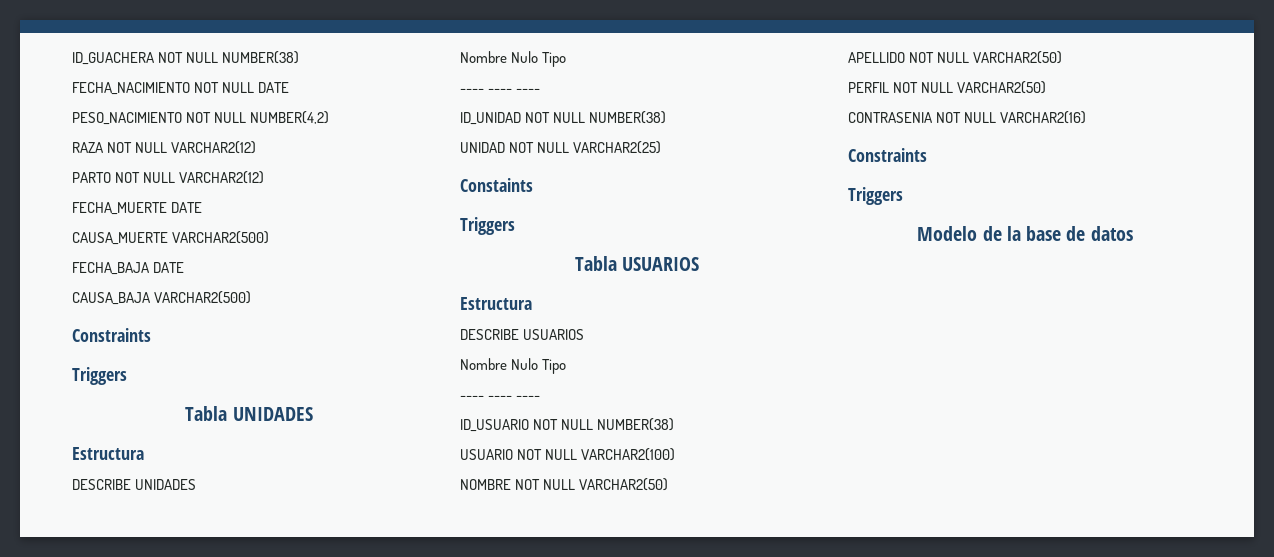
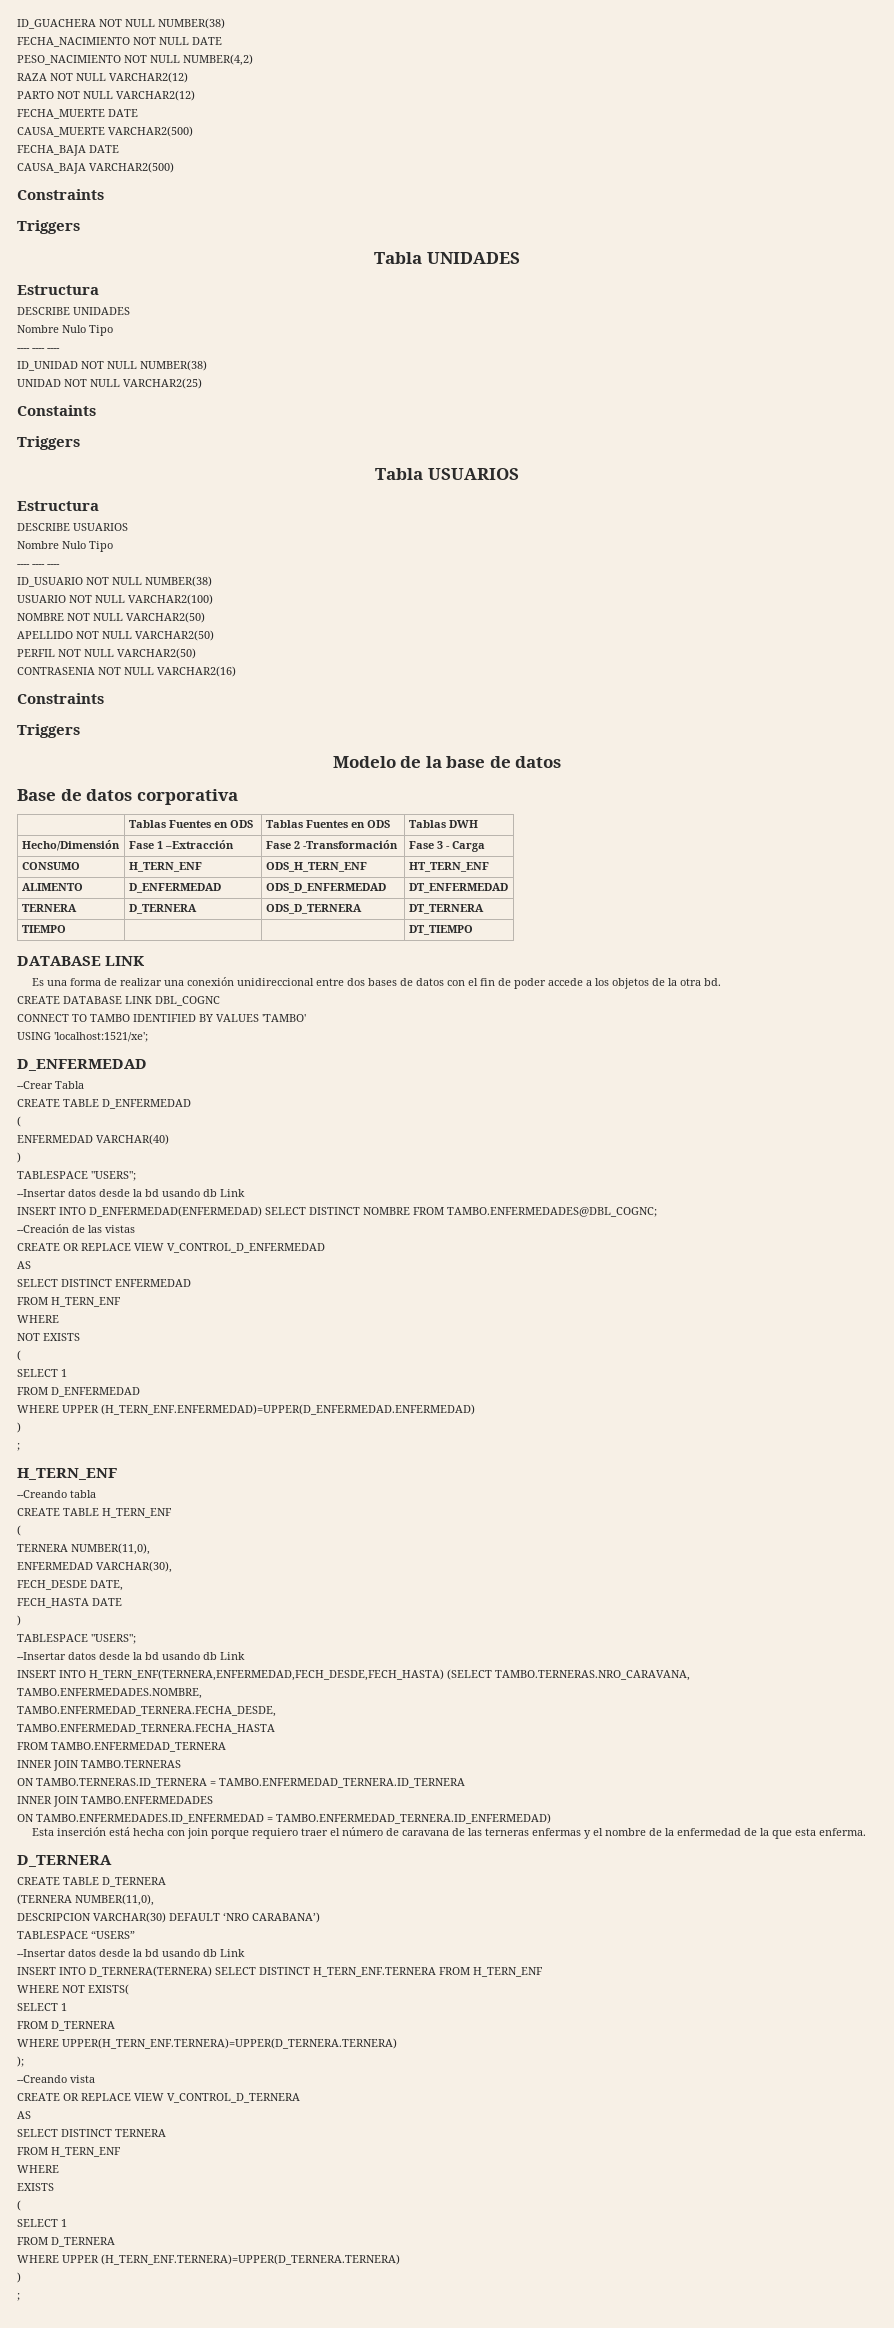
(1133, 233) none -> [17,789,238,805] [128,820,253,828] [265,820,390,828] [408,820,478,828] [21,840,120,851] [128,840,234,849] [265,840,398,849] [408,841,485,852] [21,862,80,870] [128,862,202,872] [265,862,367,872] [408,862,489,872] [21,883,83,891] [128,883,221,893] [265,883,386,893] [408,883,508,893] [21,904,77,912] [128,904,197,914] [265,904,362,914] [408,904,484,914] [21,925,66,933] [408,925,473,935] [17,956,146,966] [32,977,722,989] [17,996,220,1006] [17,1014,306,1022] [17,1032,148,1042] [17,1059,147,1071] [17,1081,84,1089] [17,1099,191,1109] [17,1116,21,1127] [17,1134,169,1145] [17,1152,21,1163] [17,1171,136,1181] [17,1189,245,1197] [17,1206,657,1217] [17,1224,135,1233] [17,1243,325,1253] [17,1261,31,1269] [17,1279,191,1287] [17,1297,121,1307] [17,1315,59,1323] [17,1333,80,1341] [17,1350,21,1361] [17,1369,67,1377] [17,1387,140,1397] [17,1404,475,1415] [17,1422,21,1433] [17,1443,20,1451] [17,1468,117,1480] [17,1490,96,1498] [17,1508,172,1518] [17,1525,21,1536] [17,1543,150,1555] [17,1561,172,1573] [17,1580,123,1591] [17,1598,122,1608] [17,1615,21,1626] [17,1634,136,1644] [17,1652,245,1660] [17,1669,690,1681] [17,1688,202,1699] [17,1706,276,1717] [17,1724,275,1734] [17,1742,226,1752] [17,1760,181,1771] [17,1778,465,1788] [17,1796,213,1807] [17,1813,551,1824] [32,1827,867,1839] [17,1855,112,1867] [17,1877,166,1887] [17,1894,154,1906] [17,1912,320,1923] [17,1930,135,1939] [17,1949,245,1957] [17,1966,543,1977] [17,1984,129,1995] [17,2003,67,2011] [17,2021,115,2031] [17,2038,397,2049] [17,2056,24,2067] [17,2075,95,2083] [17,2093,300,2103] [17,2111,31,2119] [17,2129,166,2137] [17,2147,121,2157] [17,2165,59,2173] [17,2183,54,2191] [17,2200,21,2211] [17,2219,67,2227] [17,2237,115,2247] [17,2254,400,2265] [17,2272,21,2283] [17,2293,20,2301] // Base de datos corporativa // | Tablas Fuentes en ODS | Tablas Fuentes en ODS | Tablas DWH // Hecho/Dimensión | Fase 1 –Extracción | Fase 2 -Transformación | Fase 3 - Carga // CONSUMO | H_TERN_ENF | ODS_H_TERN_ENF | HT_TERN_ENF // ALIMENTO | D_ENFERMEDAD | ODS_D_ENFERMEDAD | DT_ENFERMEDAD // TERNERA | D_TERNERA | ODS_D_TERNERA | DT_TERNERA // TIEMPO | | | DT_TIEMPO // DATABASE LINK // Es una forma de realizar una conexión unidireccional entre dos bases de datos con el fin de poder accede a los objetos de la otra bd. // CREATE DATABASE LINK DBL_COGNC // CONNECT TO TAMBO IDENTIFIED BY VALUES 'TAMBO' // USING 'localhost:1521/xe'; // D_ENFERMEDAD // --Crear Tabla // CREATE TABLE D_ENFERMEDAD // ( // ENFERMEDAD VARCHAR(40) // ) // TABLESPACE "USERS"; // --Insertar datos desde la bd usando db Link // INSERT INTO D_ENFERMEDAD(ENFERMEDAD) SELECT DISTINCT NOMBRE FROM TAMBO.ENFERMEDADES@DBL_COGNC; // --Creación de las vistas // CREATE OR REPLACE VIEW V_CONTROL_D_ENFERMEDAD // AS // SELECT DISTINCT ENFERMEDAD // FROM H_TERN_ENF // WHERE // NOT EXISTS // ( // SELECT 1 // FROM D_ENFERMEDAD // WHERE UPPER (H_TERN_ENF.ENFERMEDAD)=UPPER(D_ENFERMEDAD.ENFERMEDAD) // ) // ; // H_TERN_ENF // --Creando tabla // CREATE TABLE H_TERN_ENF // ( // TERNERA NUMBER(11,0), // ENFERMEDAD VARCHAR(30), // FECH_DESDE DATE, // FECH_HASTA DATE // ) // TABLESPACE "USERS"; // --Insertar datos desde la bd usando db Link // INSERT INTO H_TERN_ENF(TERNERA,ENFERMEDAD,FECH_DESDE,FECH_HASTA) (SELECT TAMBO.TERNERAS.NRO_CARAVANA, // TAMBO.ENFERMEDADES.NOMBRE, // TAMBO.ENFERMEDAD_TERNERA.FECHA_DESDE, // TAMBO.ENFERMEDAD_TERNERA.FECHA_HASTA // FROM TAMBO.ENFERMEDAD_TERNERA // INNER JOIN TAMBO.TERNERAS // ON TAMBO.TERNERAS.ID_TERNERA = TAMBO.ENFERMEDAD_TERNERA.ID_TERNERA // INNER JOIN TAMBO.ENFERMEDADES // ON TAMBO.ENFERMEDADES.ID_ENFERMEDAD = TAMBO.ENFERMEDAD_TERNERA.ID_ENFERMEDAD) // Esta inserción está hecha con join porque requiero traer el número de caravana de las terneras enfermas y el nombre de la enfermedad de la que esta enferma. // D_TERNERA // CREATE TABLE D_TERNERA // (TERNERA NUMBER(11,0), // DESCRIPCION VARCHAR(30) DEFAULT ‘NRO CARABANA’) // TABLESPACE “USERS” // --Insertar datos desde la bd usando db Link // INSERT INTO D_TERNERA(TERNERA) SELECT DISTINCT H_TERN_ENF.TERNERA FROM H_TERN_ENF // WHERE NOT EXISTS( // SELECT 1 // FROM D_TERNERA // WHERE UPPER(H_TERN_ENF.TERNERA)=UPPER(D_TERNERA.TERNERA) // ); // --Creando vista // CREATE OR REPLACE VIEW V_CONTROL_D_TERNERA // AS // SELECT DISTINCT TERNERA // FROM H_TERN_ENF // WHERE // EXISTS // ( // SELECT 1 // FROM D_TERNERA // WHERE UPPER (H_TERN_ENF.TERNERA)=UPPER(D_TERNERA.TERNERA) // ) // ;

